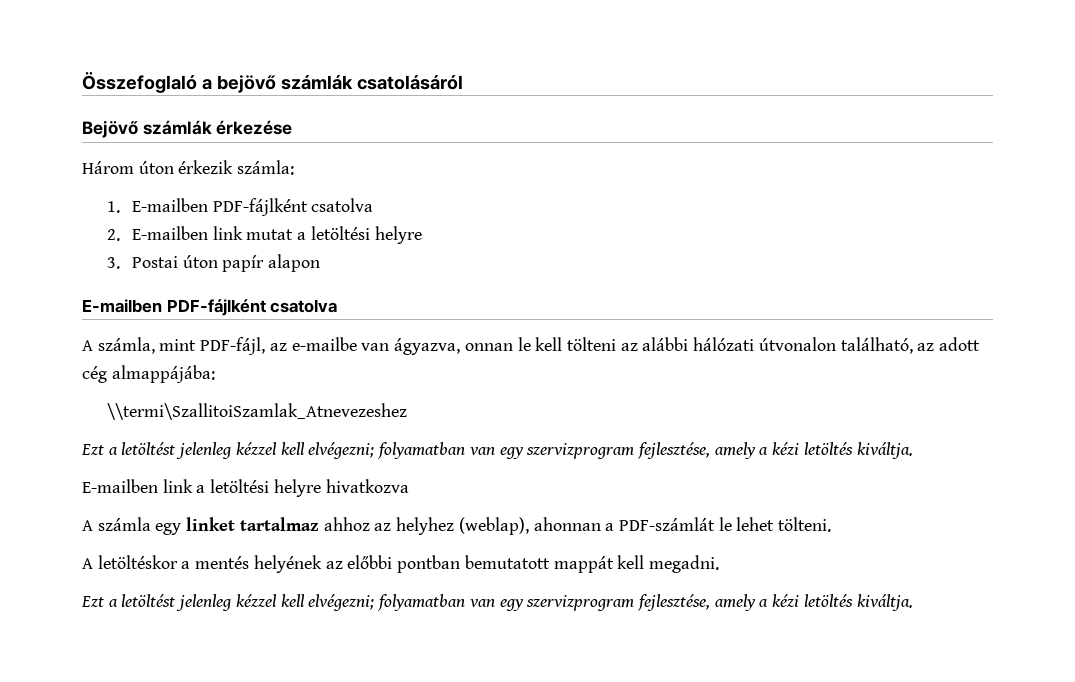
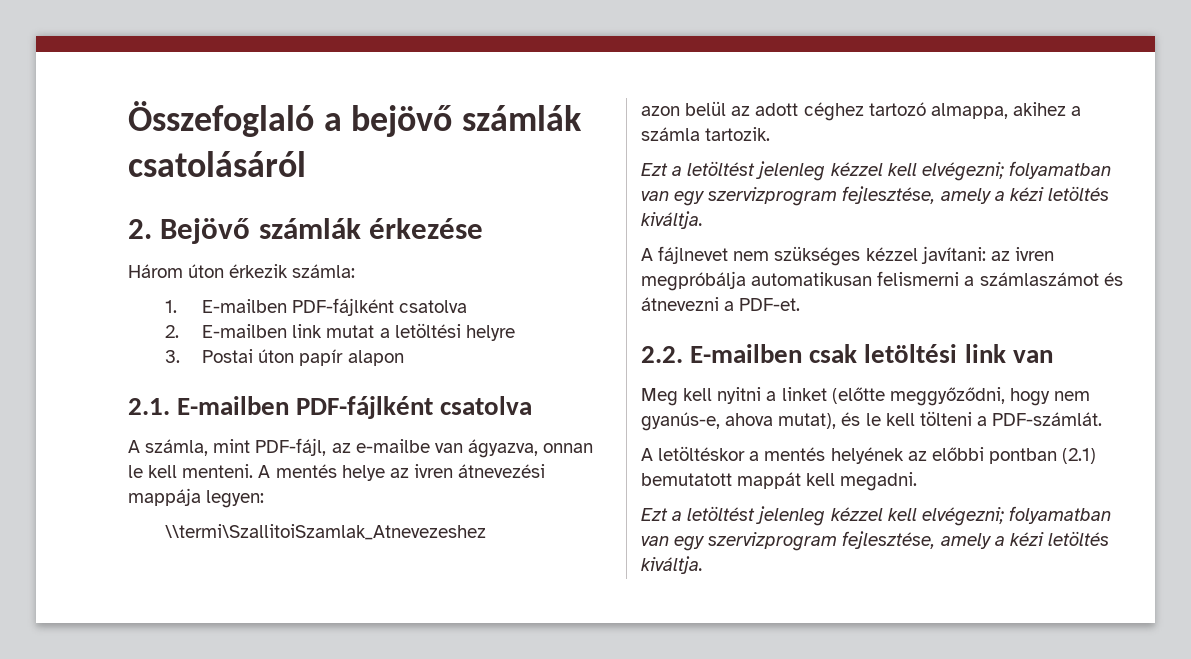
(463, 82) none -> [128,219,152,239] 2.
(321, 263) none -> [128,398,170,415] 2.1.
[566,337,981,354] [82,365,215,383] [107,403,408,420] tölteni az alábbi hálózati útvonalon található, az adott cég almappájába: // \\termi\SzallitoiSzamlak_Atnevezeshez -> [182,464,546,481] [128,488,265,508] [165,524,487,540] [641,101,1082,121] [641,127,771,141] menteni. A mentés helye az ivren átnevezési mappája legyen: // \\termi\SzallitoiSzamlak_Atnevezeshez // azon belül az adott céghez tartozó almappa, akihez a számla tartozik.
[82,479,409,497] [82,517,832,535] E-mailben link a letöltési helyre hivatkozva // A számla egy linket tartalmaz ahhoz az helyhez (weblap), ahonnan a PDF-számlát le lehet tölteni. -> [641,246,1054,266] [641,271,1123,291] [641,297,801,311] [641,344,1053,363] [641,387,1091,406] [641,411,1103,431] A fájlnevet nem szükséges kézzel javítani: az ivren megpróbálja automatikusan felismerni a számlaszámot és átnevezni a PDF-et. // 2.2. E-mailben csak letöltési link van // Meg kell nyitni a linket (előtte meggyőződni, hogy nem gyanús-e, ahova mutat), és le kell tölteni a PDF-számlát.
(461, 564) none -> [1062,448,1097,464] (2.1)

